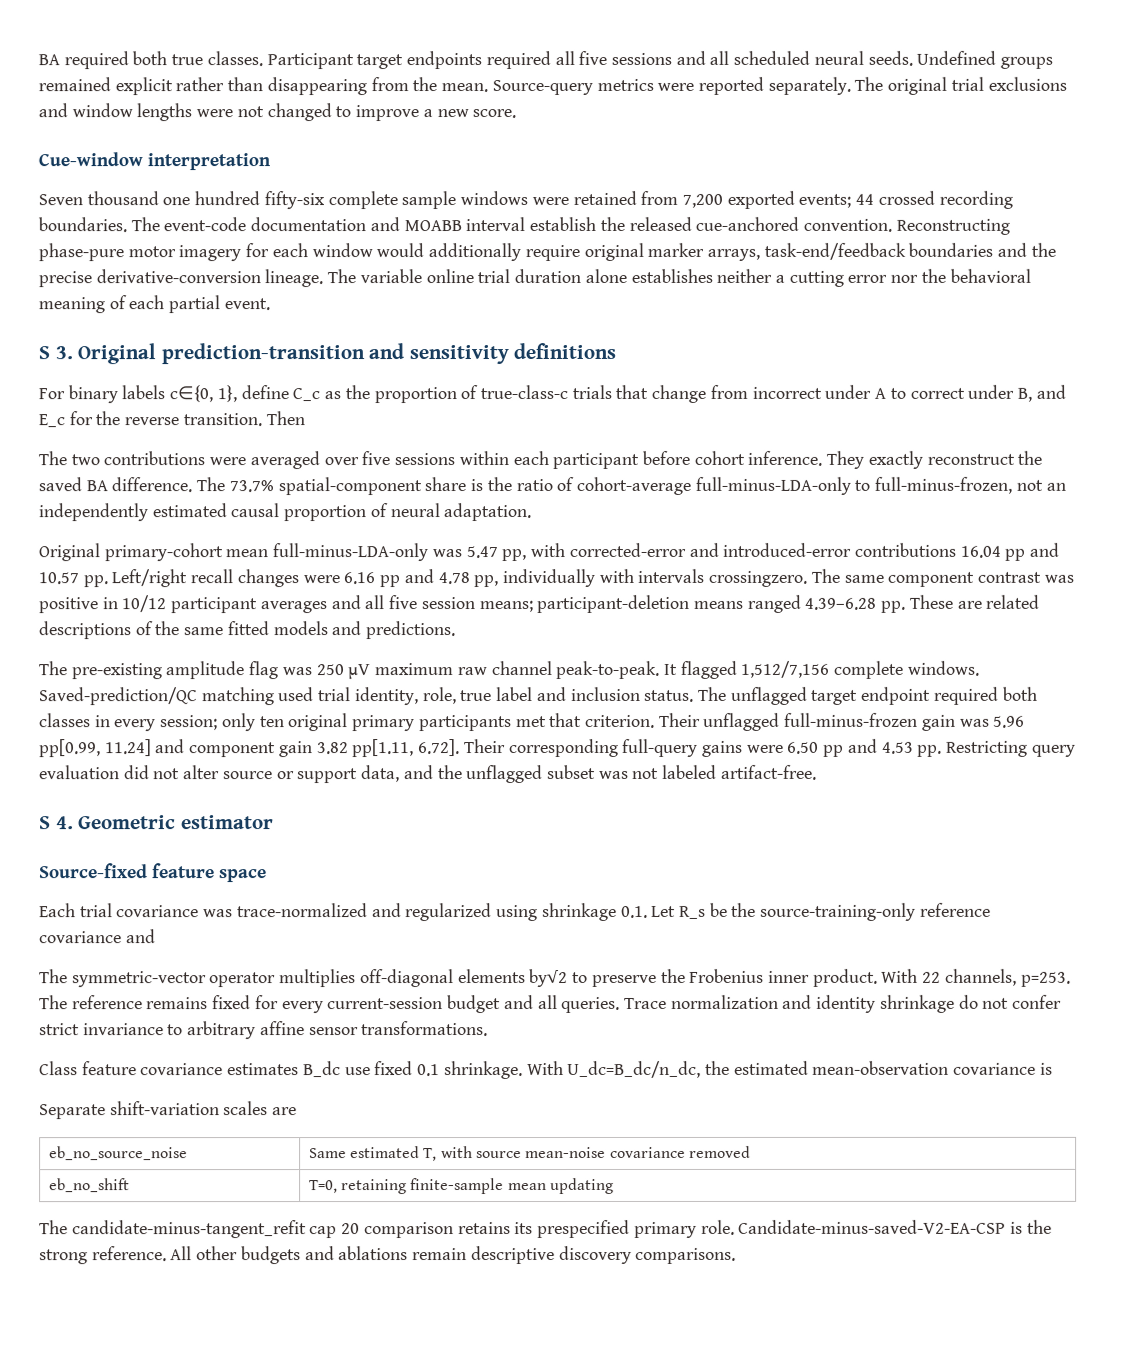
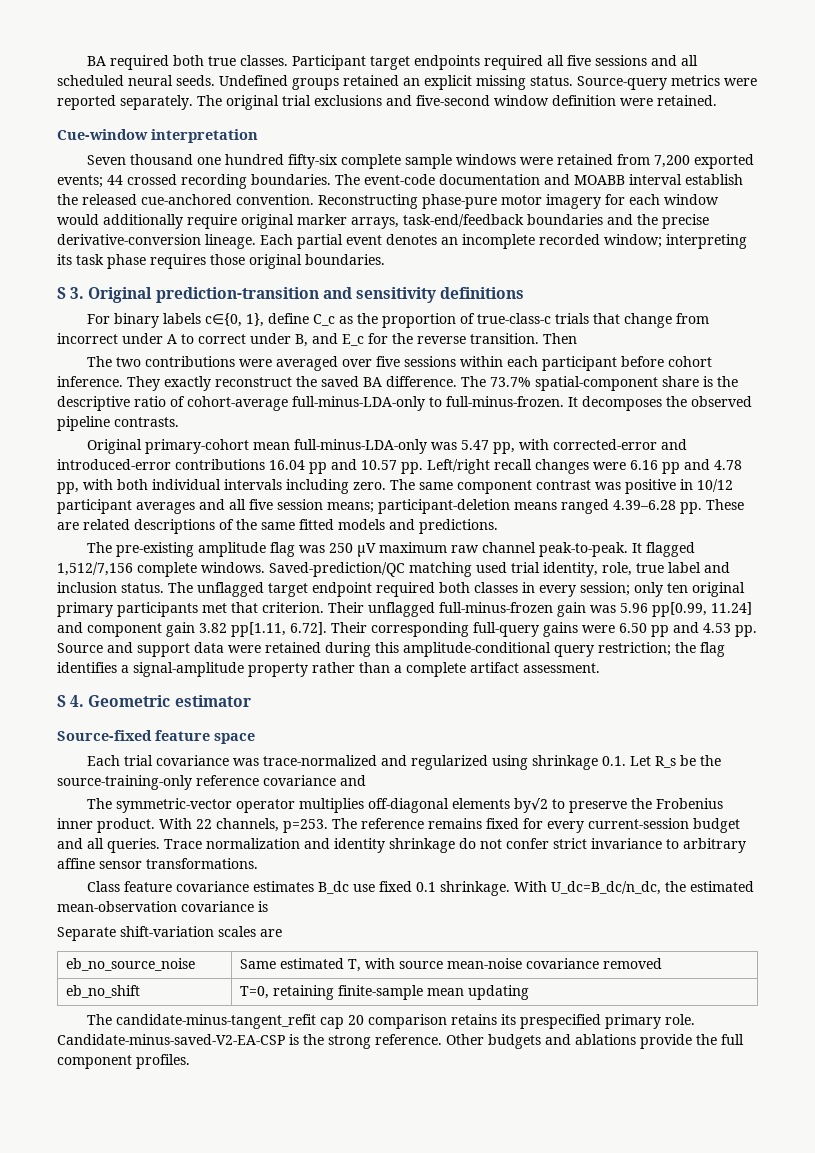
[38,77,489,96] remained explicit rather than disappearing from the mean. -> [343,75,573,90] retained an explicit missing status.
[71,103,517,122] window lengths were not changed to improve a new score. -> [416,95,717,106] five-second window definition were retained.
[327,268,1031,287] [38,295,270,314] The variable online trial duration alone establishes neither a cutting error nor the behavioral meaning of each partial event. -> [260,234,747,249] [57,254,385,269] Each partial event denotes an incomplete recorded window; interpreting its task phase requires those original boundaries.
(512, 484) none -> [57,396,130,411] descriptive
[874,476,1066,494] [38,503,532,522] full-minus-frozen, not an independently estimated causal proportion of neural adaptation. -> [446,396,752,411] [57,416,179,431] full-minus-frozen. It decomposes the observed pipeline contrasts.
[501,568,808,588] individually with intervals crossingzero. -> [83,479,386,494] with both individual intervals including zero.
[946,740,1076,757] [39,764,817,784] Restricting query evaluation did not alter source or support data, and the unflagged subset was not labeled artifact-free. -> [57,642,725,657] [57,662,600,677] Source and support data were retained during this amplitude-conditional query restriction; the flag identifies a signal-amplitude property rather than a complete artifact assessment.
[170,1246,239,1261] All other -> [446,1034,484,1045] Other
[412,1245,737,1265] remain descriptive discovery comparisons. -> [640,1034,744,1049] [57,1054,190,1069] provide the full component profiles.

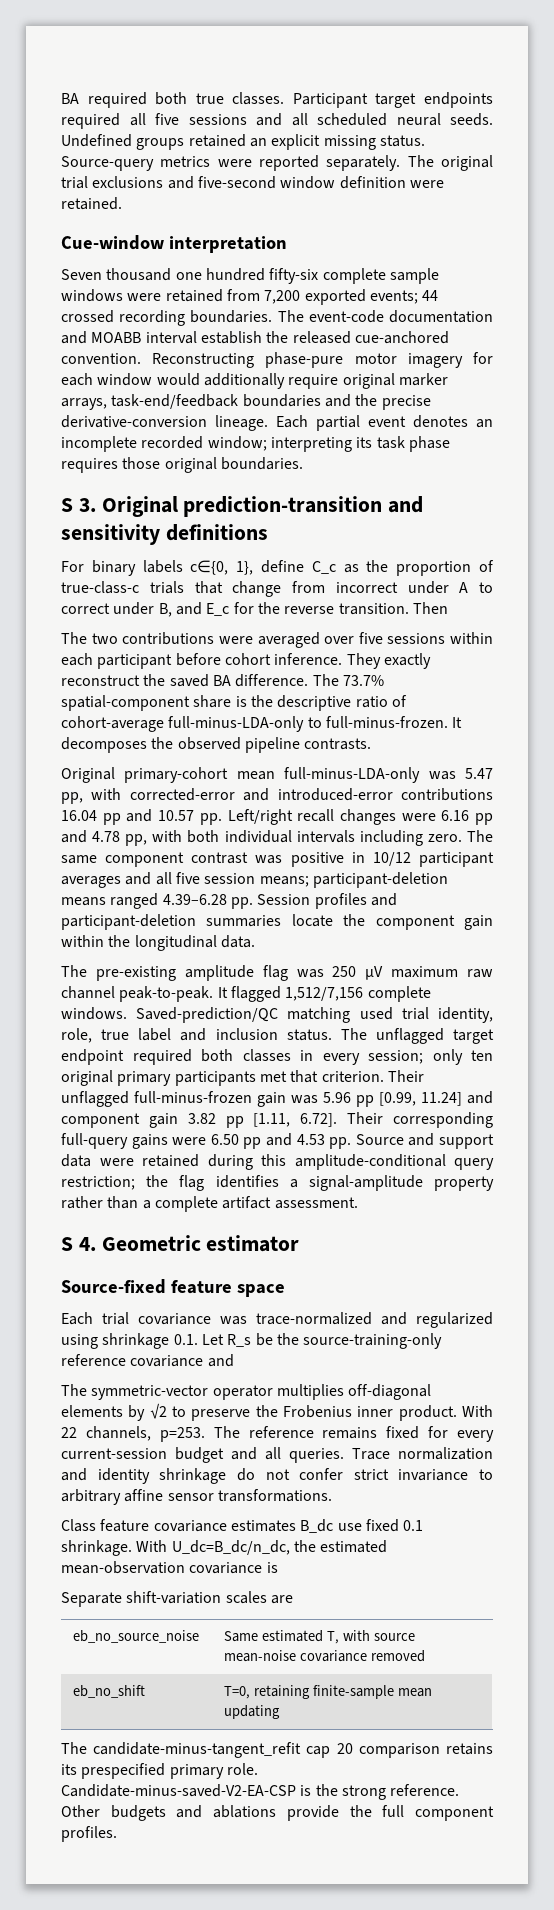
[706,499,744,510] [57,519,498,534] These are related descriptions of the same fitted models and predictions. -> [257,893,397,909] [61,914,494,930] [61,935,255,951] Session profiles and participant-deletion summaries locate the component gain within the longitudinal data.
[652,602,707,617] pp[0.99, -> [356,1092,416,1107] pp [0.99,
[231,622,286,637] pp[1.11, -> [225,1113,291,1128] pp [1.11,
[513,798,548,813] by√2 -> [128,1403,167,1421] by √2

